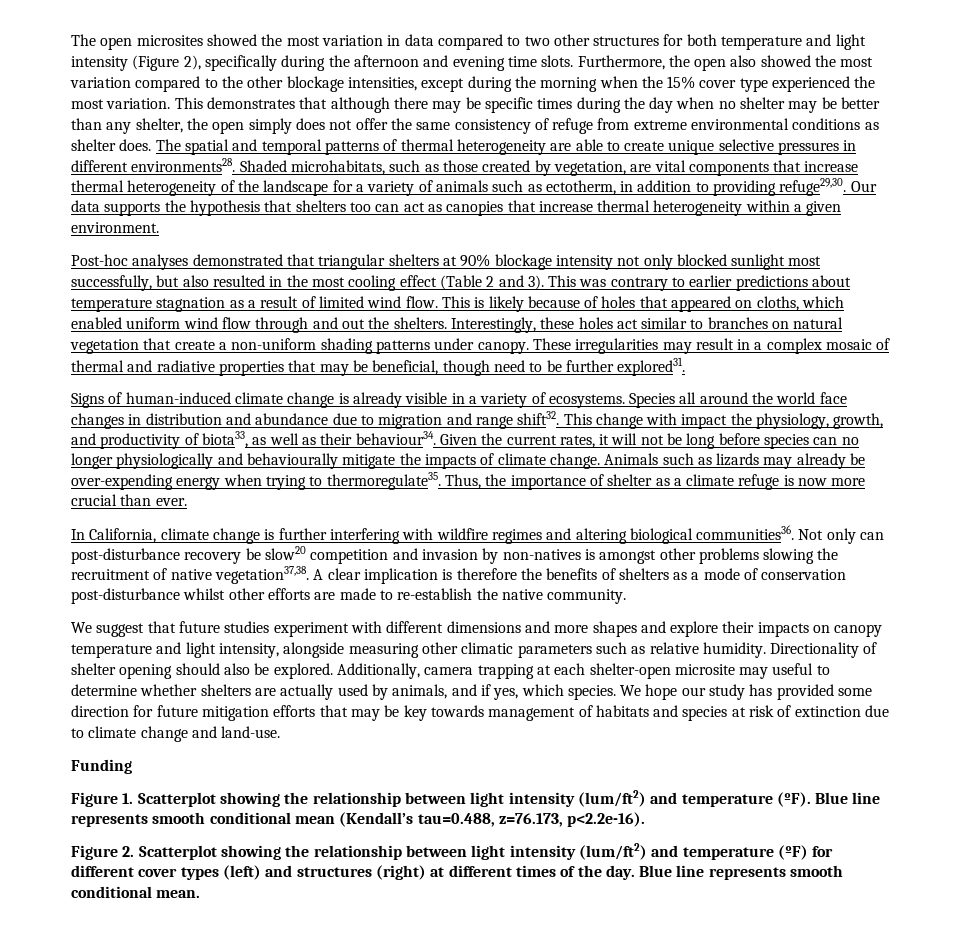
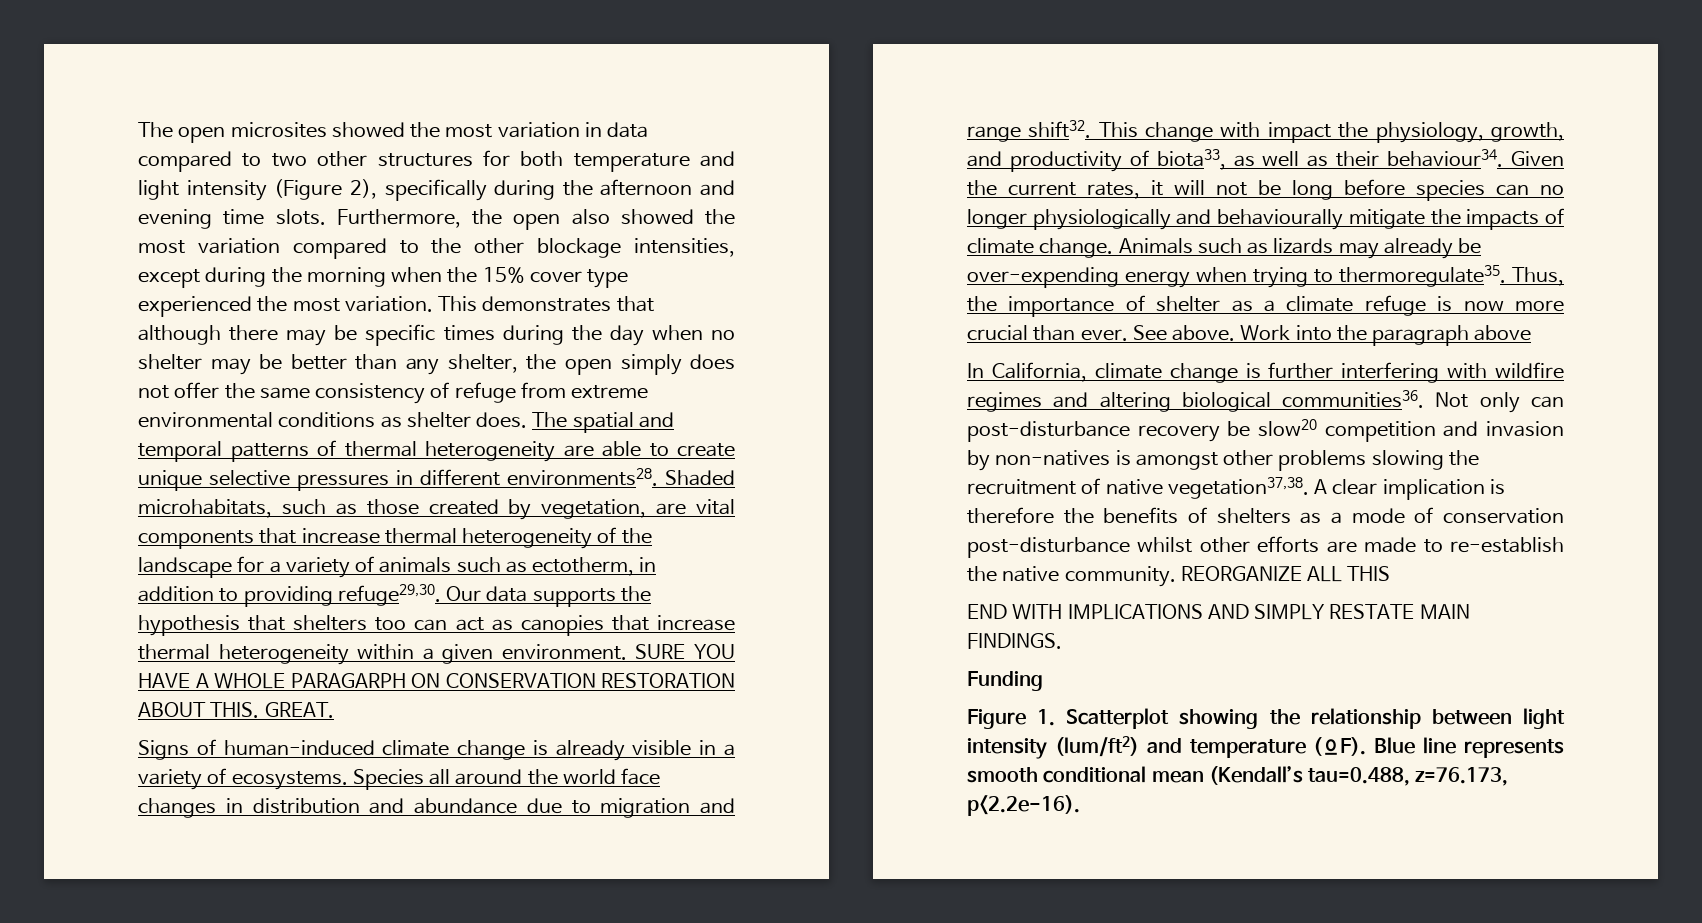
[71,254,822,270] [71,275,852,291] [71,296,845,312] [71,317,844,333] [70,338,891,354] [71,357,686,376] // Post-hoc analyses demonstrated that triangular shelters at 90% blockage intensity not only blocked sunlight most successfully, but also resulted in the most cooling effect (Table 2 and 3). This was contrary to earlier predictions about temperature stagnation as a result of limited wind flow. This is likely because of holes that appeared on cloths, which enabled uniform wind flow through and out the shelters. Interestingly, these holes act similar to branches on natural vegetation that create a non-uniform shading patterns under canopy. These irregularities may result in a complex mosaic of thermal and radiative properties that may be beneficial, though need to be further explored31. -> [635,644,735,659] [138,673,736,689] [138,702,334,718] SURE YOU HAVE A WHOLE PARAGARPH ON CONSERVATION RESTORATION ABOUT THIS. GREAT.
(187, 502) none -> [1132,325,1532,346] See above. Work into the paragraph above
[71,621,883,637] [71,642,878,658] [71,663,830,679] [71,684,873,700] [71,705,890,721] [71,726,281,742] // We suggest that future studies experiment with different dimensions and more shapes and explore their impacts on canopy temperature and light intensity, alongside measuring other climatic parameters such as relative humidity. Directionality of shelter opening should also be explored. Additionally, camera trapping at each shelter-open microsite may useful to determine whether shelters are actually used by animals, and if yes, which species. We hope our study has provided some direction for future mitigation efforts that may be key towards management of habitats and species at risk of extinction due to climate change and land-use. -> [1180,566,1391,582] [967,604,1470,620] [967,633,1062,649] REORGANIZE ALL THIS // END WITH IMPLICATIONS AND SIMPLY RESTATE MAIN FINDINGS.
[71,843,834,860] [71,865,844,880] [71,886,201,898] // Figure 2. Scatterplot showing the relationship between light intensity (lum/ft2) and temperature (ºF) for different cover types (left) and structures (right) at different times of the day. Blue line represents smooth conditional mean. -> (1080, 805) none

